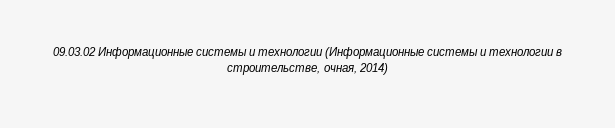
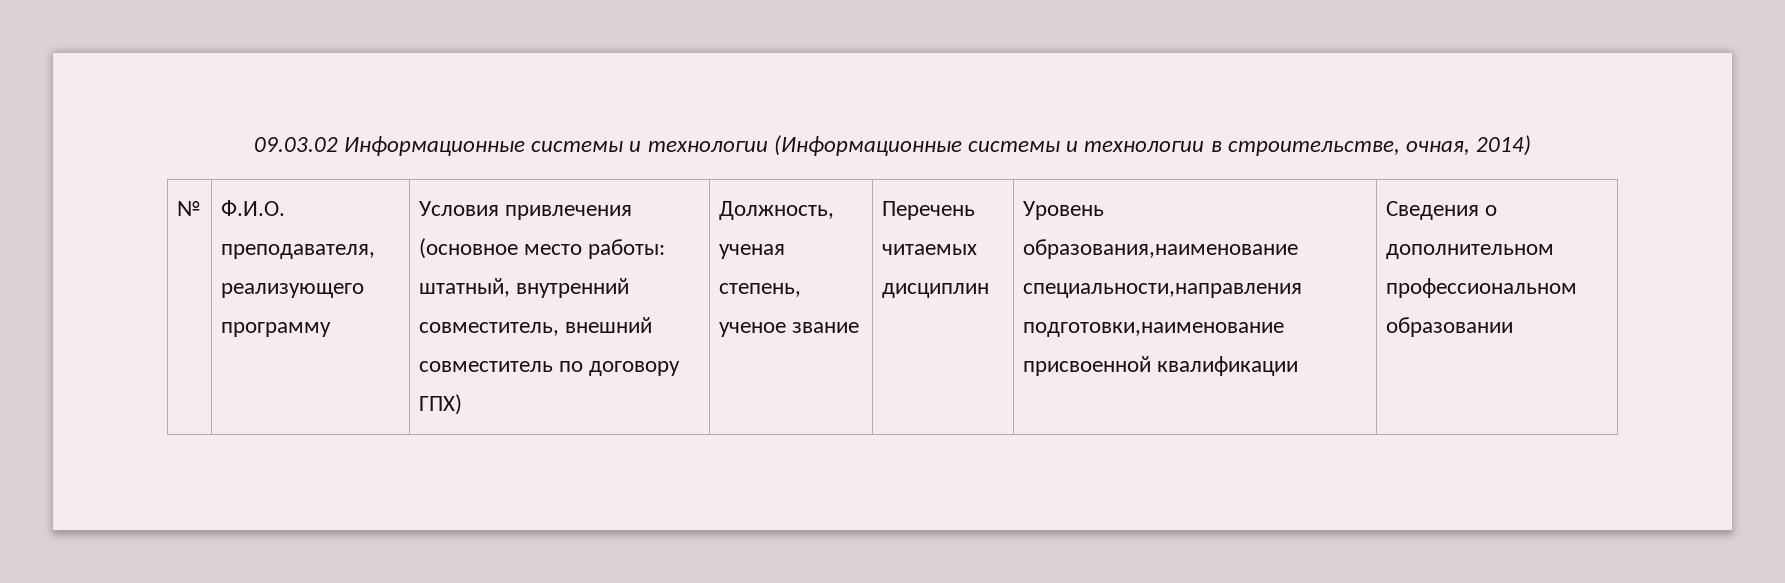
(388, 69) none -> [176,201,201,216] [220,200,285,216] [220,244,375,259] [220,283,364,298] [220,322,331,337] [418,201,632,220] [418,238,666,259] [418,278,629,298] [418,317,652,336] [418,361,681,376] [418,394,462,415] [718,201,834,220] [718,244,785,259] [718,283,801,297] [718,322,859,337] [881,201,975,220] [881,244,977,255] [881,283,989,298] [1022,201,1104,220] [1022,239,1298,259] [1022,283,1302,298] [1022,322,1284,337] [1022,356,1298,376] [1385,201,1497,220] [1385,244,1554,259] [1385,278,1577,298] [1385,317,1513,337] // № | Ф.И.О. преподавателя, реализующего программу | Условия привлечения (основное место работы: штатный, внутренний совместитель, внешний совместитель по договору ГПХ) | Должность, ученая степень, ученое звание | Перечень читаемых дисциплин | Уровень образования,наименование специальности,направления подготовки,наименование присвоенной квалификации | Сведения о дополнительном профессиональном образовании

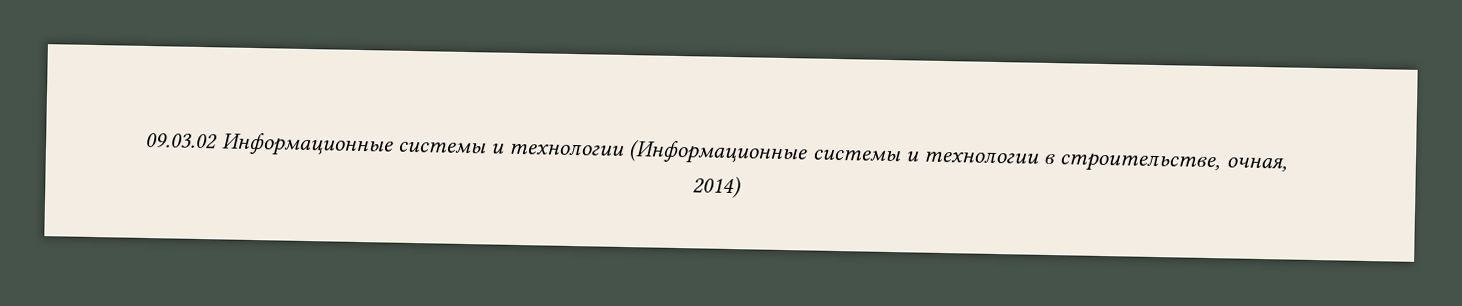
[176,201,201,216] [220,200,285,216] [220,244,375,259] [220,283,364,298] [220,322,331,337] [418,201,632,220] [418,238,666,259] [418,278,629,298] [418,317,652,336] [418,361,681,376] [418,394,462,415] [718,201,834,220] [718,244,785,259] [718,283,801,297] [718,322,859,337] [881,201,975,220] [881,244,977,255] [881,283,989,298] [1022,201,1104,220] [1022,239,1298,259] [1022,283,1302,298] [1022,322,1284,337] [1022,356,1298,376] [1385,201,1497,220] [1385,244,1554,259] [1385,278,1577,298] [1385,317,1513,337] // № | Ф.И.О. преподавателя, реализующего программу | Условия привлечения (основное место работы: штатный, внутренний совместитель, внешний совместитель по договору ГПХ) | Должность, ученая степень, ученое звание | Перечень читаемых дисциплин | Уровень образования,наименование специальности,направления подготовки,наименование присвоенной квалификации | Сведения о дополнительном профессиональном образовании -> (741, 187) none

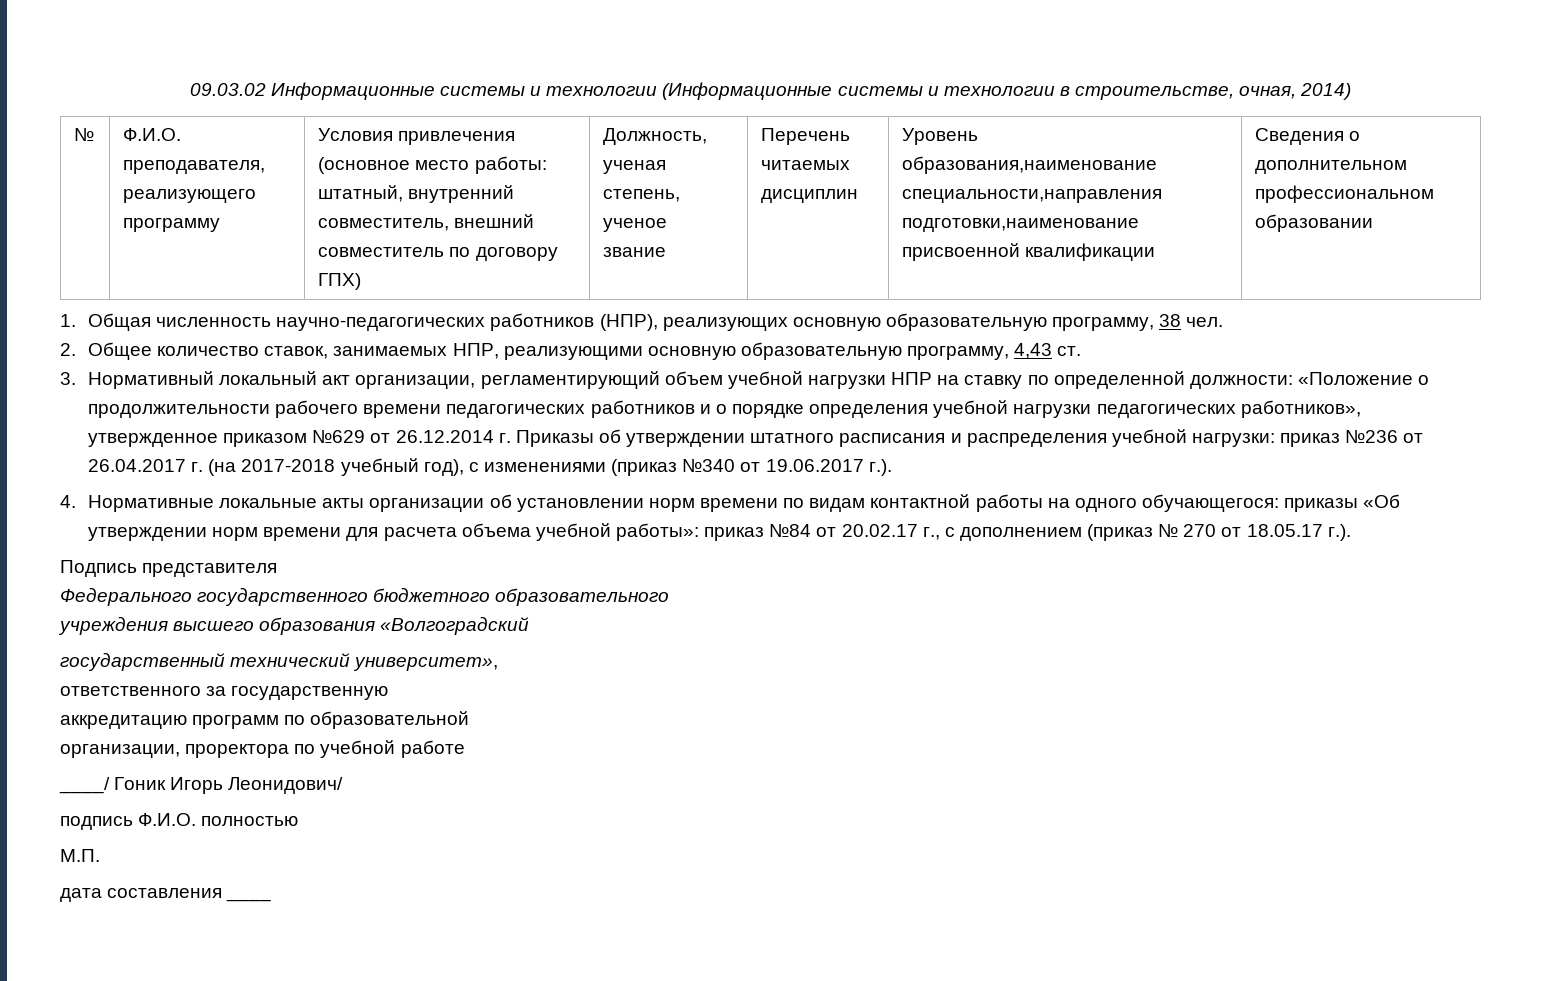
(741, 187) none -> [74,128,95,141] [123,128,182,141] [123,160,266,174] [123,189,257,203] [123,218,221,232] [318,128,516,145] [318,156,547,174] [318,185,515,203] [318,214,535,231] [318,247,558,261] [318,273,362,290] [603,128,708,145] [603,160,667,174] [603,189,681,202] [603,218,668,232] [603,247,667,257] [761,128,851,145] [761,160,851,170] [761,189,859,203] [902,128,979,145] [902,156,1158,174] [902,189,1163,203] [902,218,1140,232] [902,243,1156,261] [1255,128,1361,145] [1255,160,1408,174] [1255,185,1435,203] [1255,214,1374,232] [60,313,1224,331] [60,342,1082,360] [60,371,1430,389] [88,400,1361,418] [88,429,1424,447] [88,458,892,476] [60,494,1401,512] [88,523,1351,541] [60,560,278,577] [60,587,670,606] [58,616,530,635] [60,652,499,671] [60,686,389,700] [60,711,470,729] [60,740,465,758] [59,777,344,794] [60,813,299,830] [60,849,100,862] [60,888,223,902] [226,898,272,902] // № | Ф.И.О. преподавателя, реализующего программу | Условия привлечения (основное место работы: штатный, внутренний совместитель, внешний совместитель по договору ГПХ) | Должность, ученая степень, ученое звание | Перечень читаемых дисциплин | Уровень образования,наименование специальности,направления подготовки,наименование присвоенной квалификации | Сведения о дополнительном профессиональном образовании // 1. Общая численность научно-педагогических работников (НПР), реализующих основную образовательную программу, 38 чел. // 2. Общее количество ставок, занимаемых НПР, реализующими основную образовательную программу, 4,43 ст. // 3. Нормативный локальный акт организации, регламентирующий объем учебной нагрузки НПР на ставку по определенной должности: «Положение о продолжительности рабочего времени педагогических работников и о порядке определения учебной нагрузки педагогических работников», утвержденное приказом №629 от 26.12.2014 г. Приказы об утверждении штатного расписания и распределения учебной нагрузки: приказ №236 от 26.04.2017 г. (на 2017-2018 учебный год), с изменениями (приказ №340 от 19.06.2017 г.). // 4. Нормативные локальные акты организации об установлении норм времени по видам контактной работы на одного обучающегося: приказы «Об утверждении норм времени для расчета объема учебной работы»: приказ №84 от 20.02.17 г., с дополнением (приказ № 270 от 18.05.17 г.). // Подпись представителя // Федерального государственного бюджетного образовательного // учреждения высшего образования «Волгоградский // государственный технический университет», // ответственного за государственную // аккредитацию программ по образовательной // организации, проректора по учебной работе // ____/ Гоник Игорь Леонидович/ // подпись Ф.И.О. полностью // М.П. // дата составления ____

